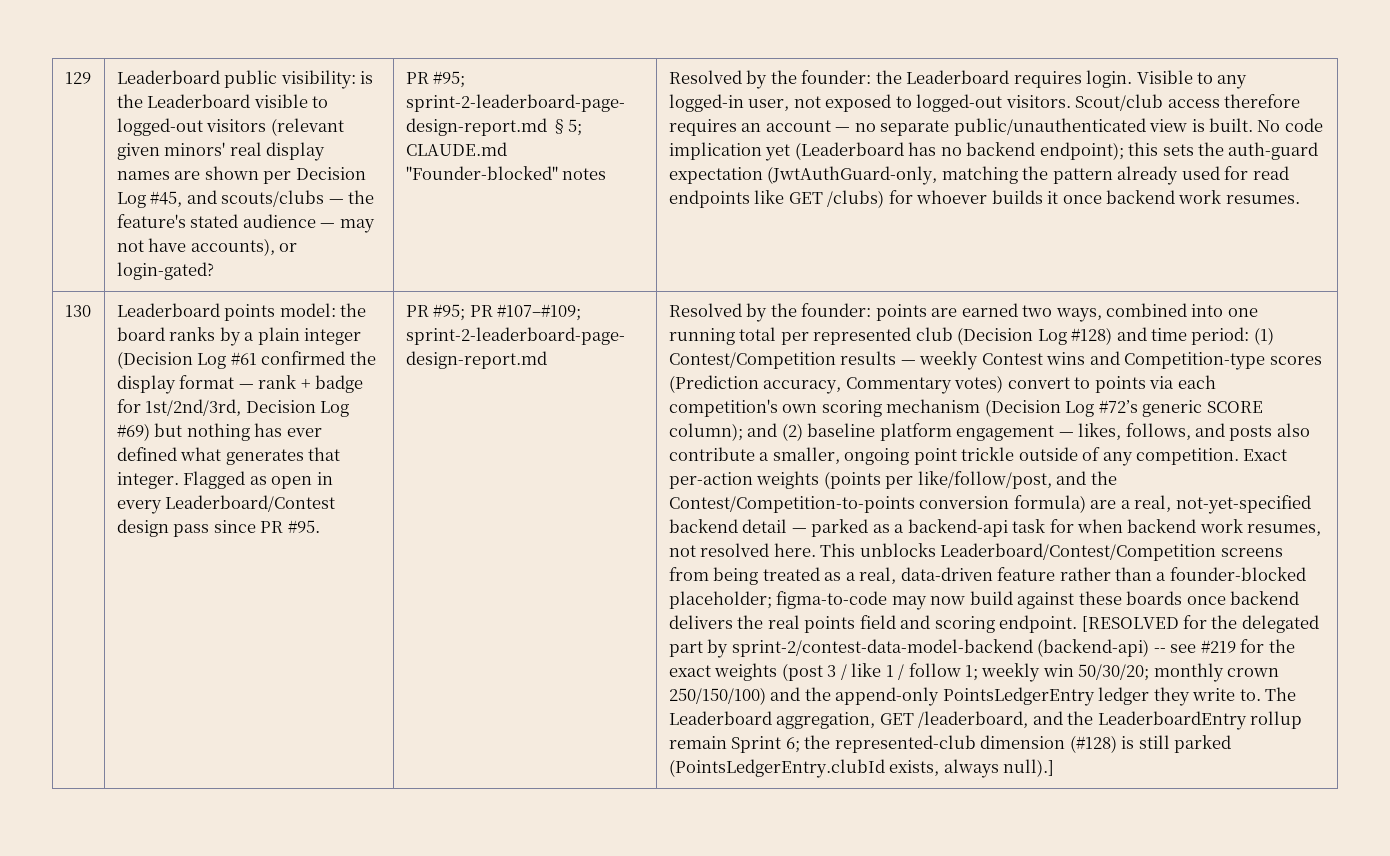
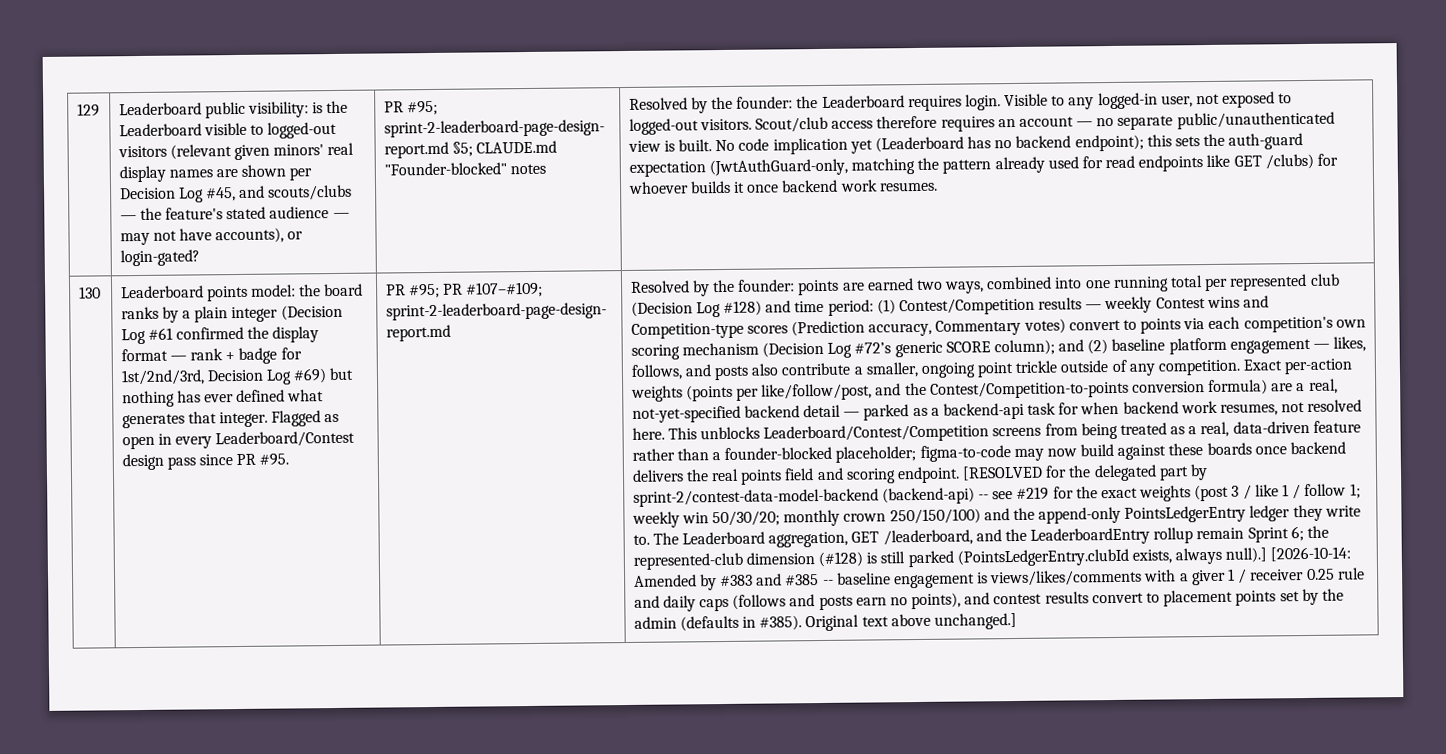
(1055, 768) none -> [1270,546,1352,562] [633,567,1365,591] [633,588,1344,612] [633,612,1017,632] [2026-10-14: Amended by #383 and #385 -- baseline engagement is views/likes/comments with a giver 1 / receiver 0.25 rule and daily caps (follows and posts earn no points), and contest results convert to placement points set by the admin (defaults in #385). Original text above unchanged.]

